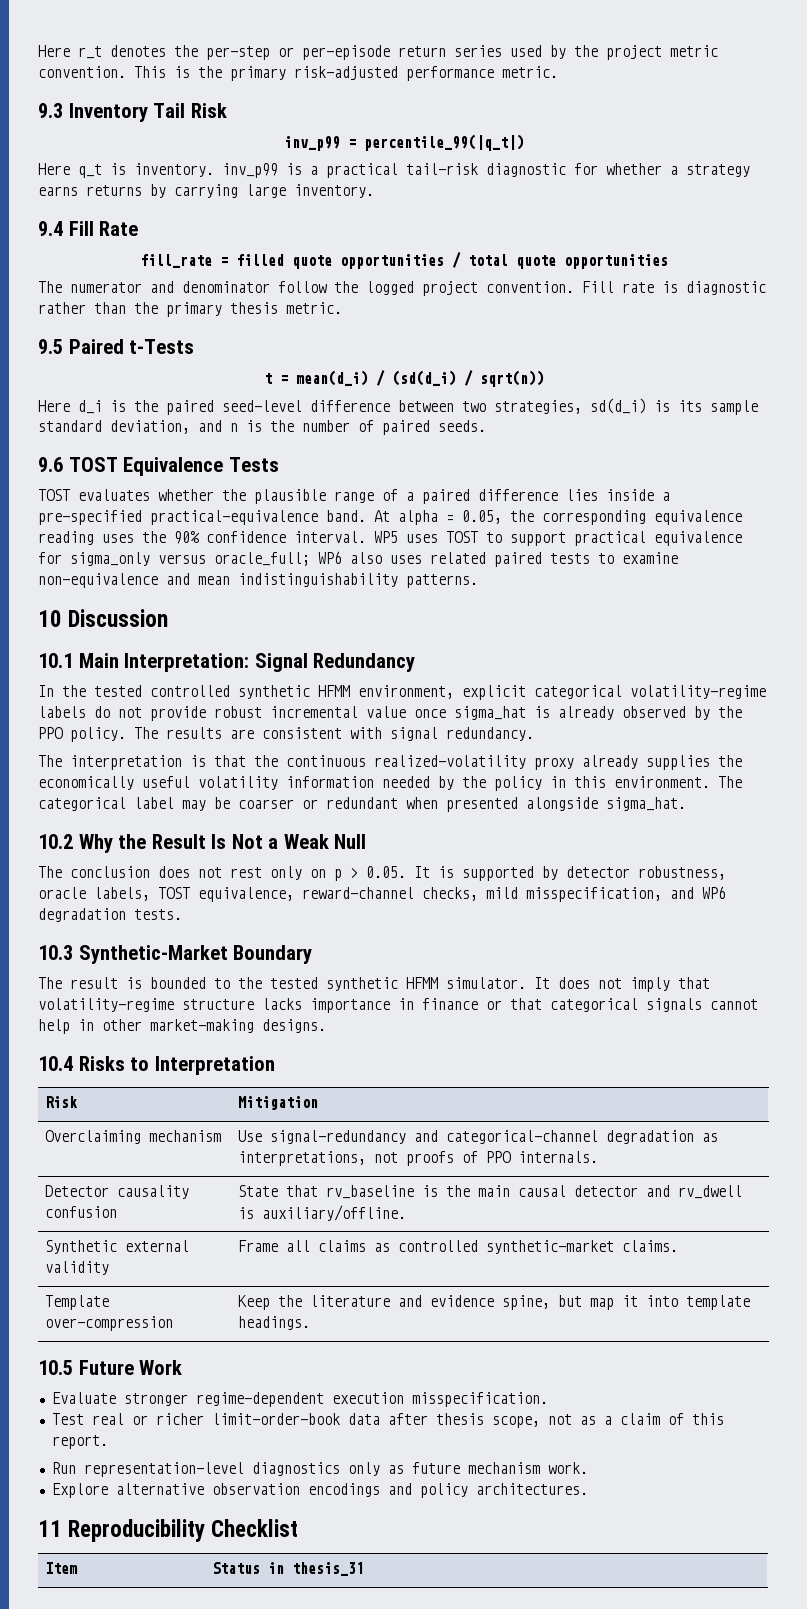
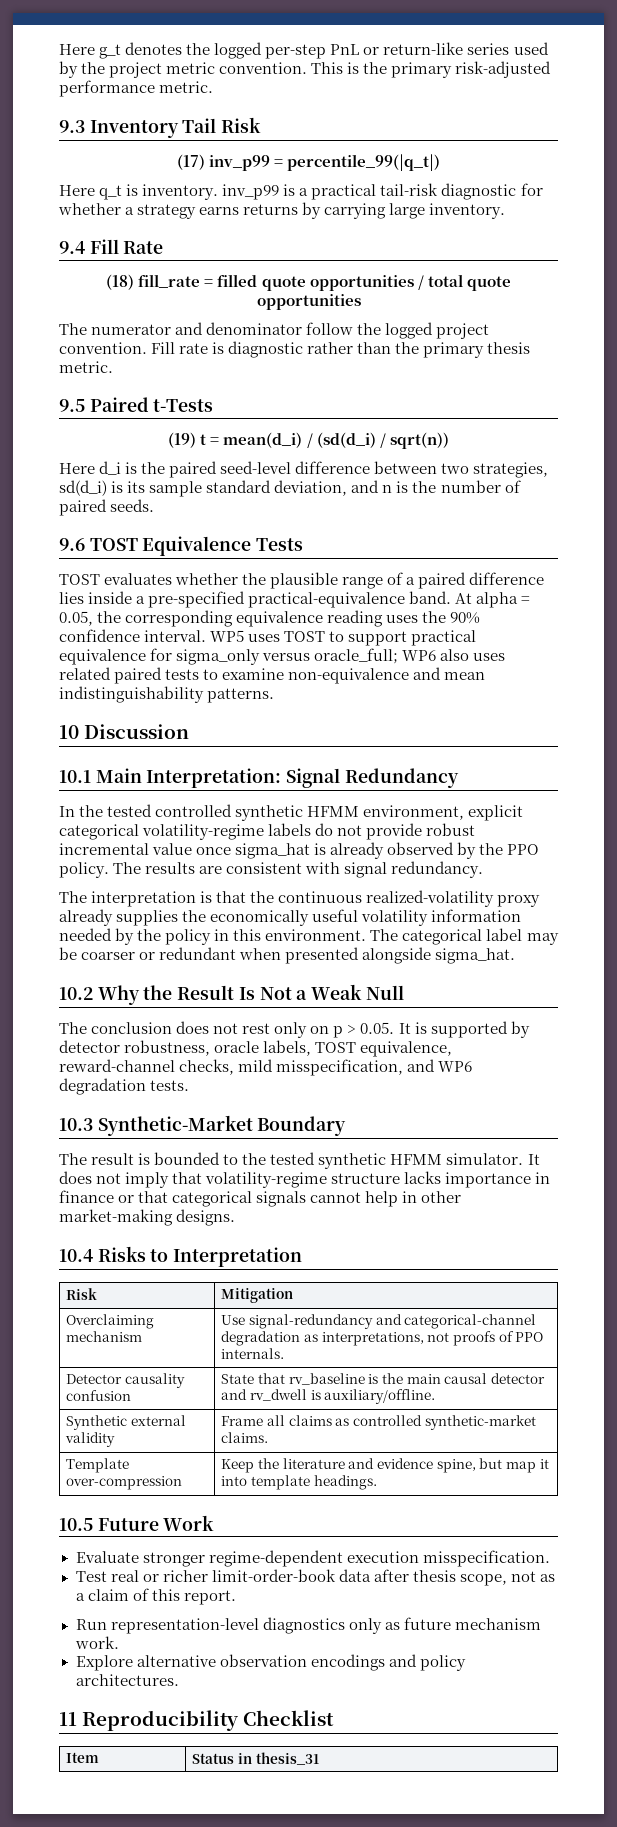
[38,45,102,59] Here r_t -> [59,44,122,59] Here g_t
[206,45,446,60] per-step or per-episode return -> [214,42,464,59] logged per-step PnL or return-like
(227, 110) none -> [176,154,205,170] (17)
(139, 228) none -> [106,274,135,290] (18)
(195, 346) none -> [168,432,197,448] (19)

